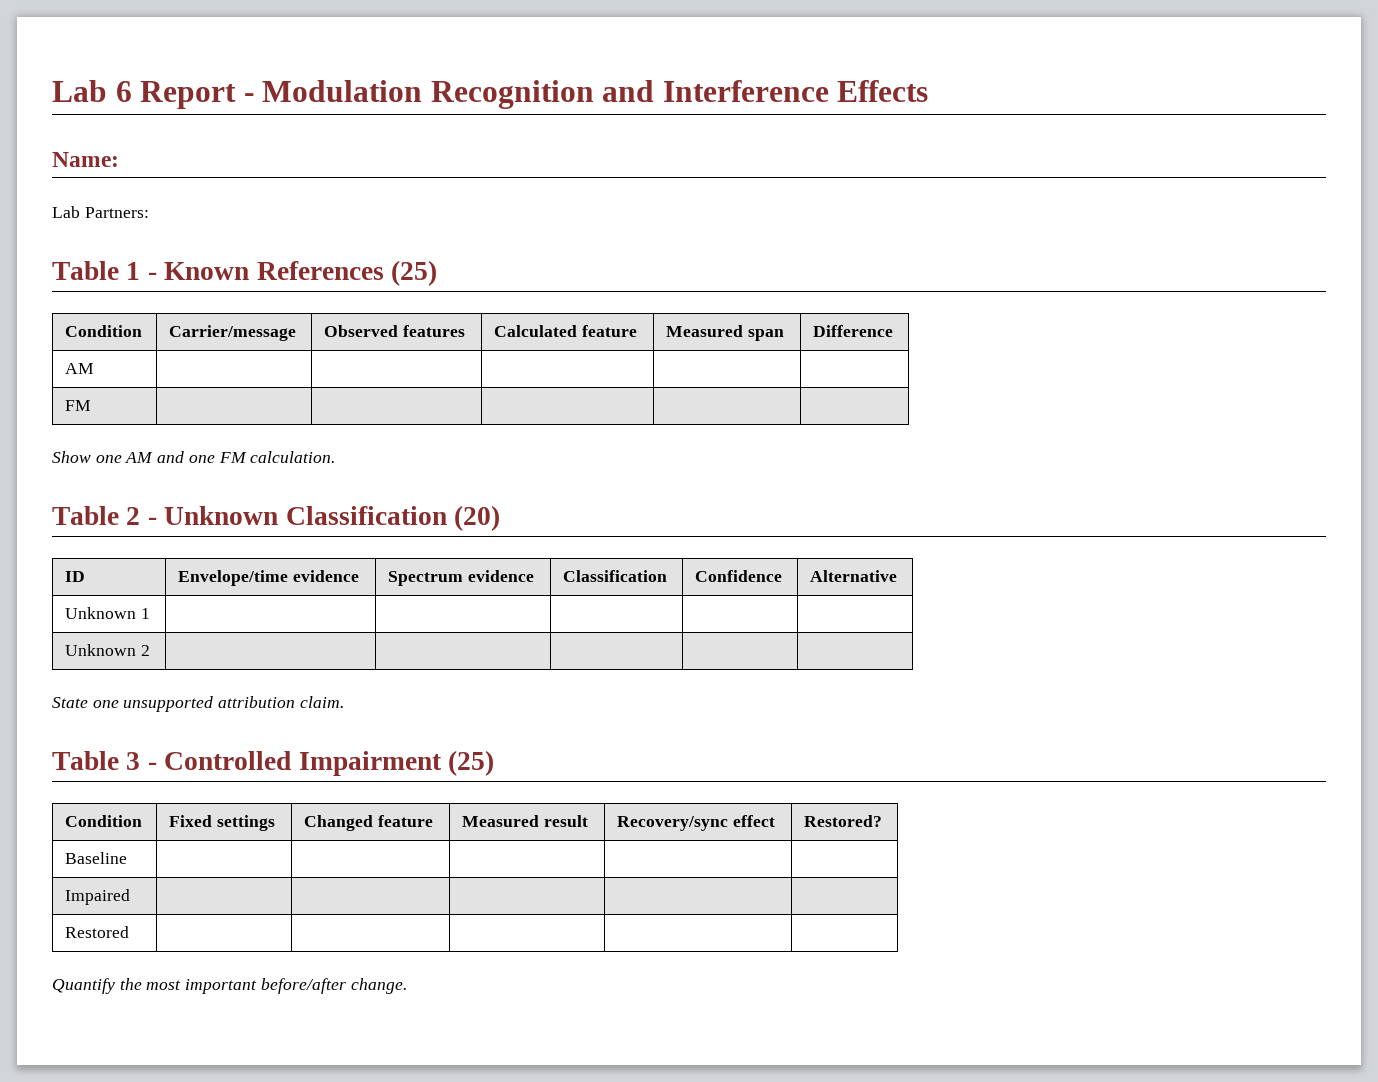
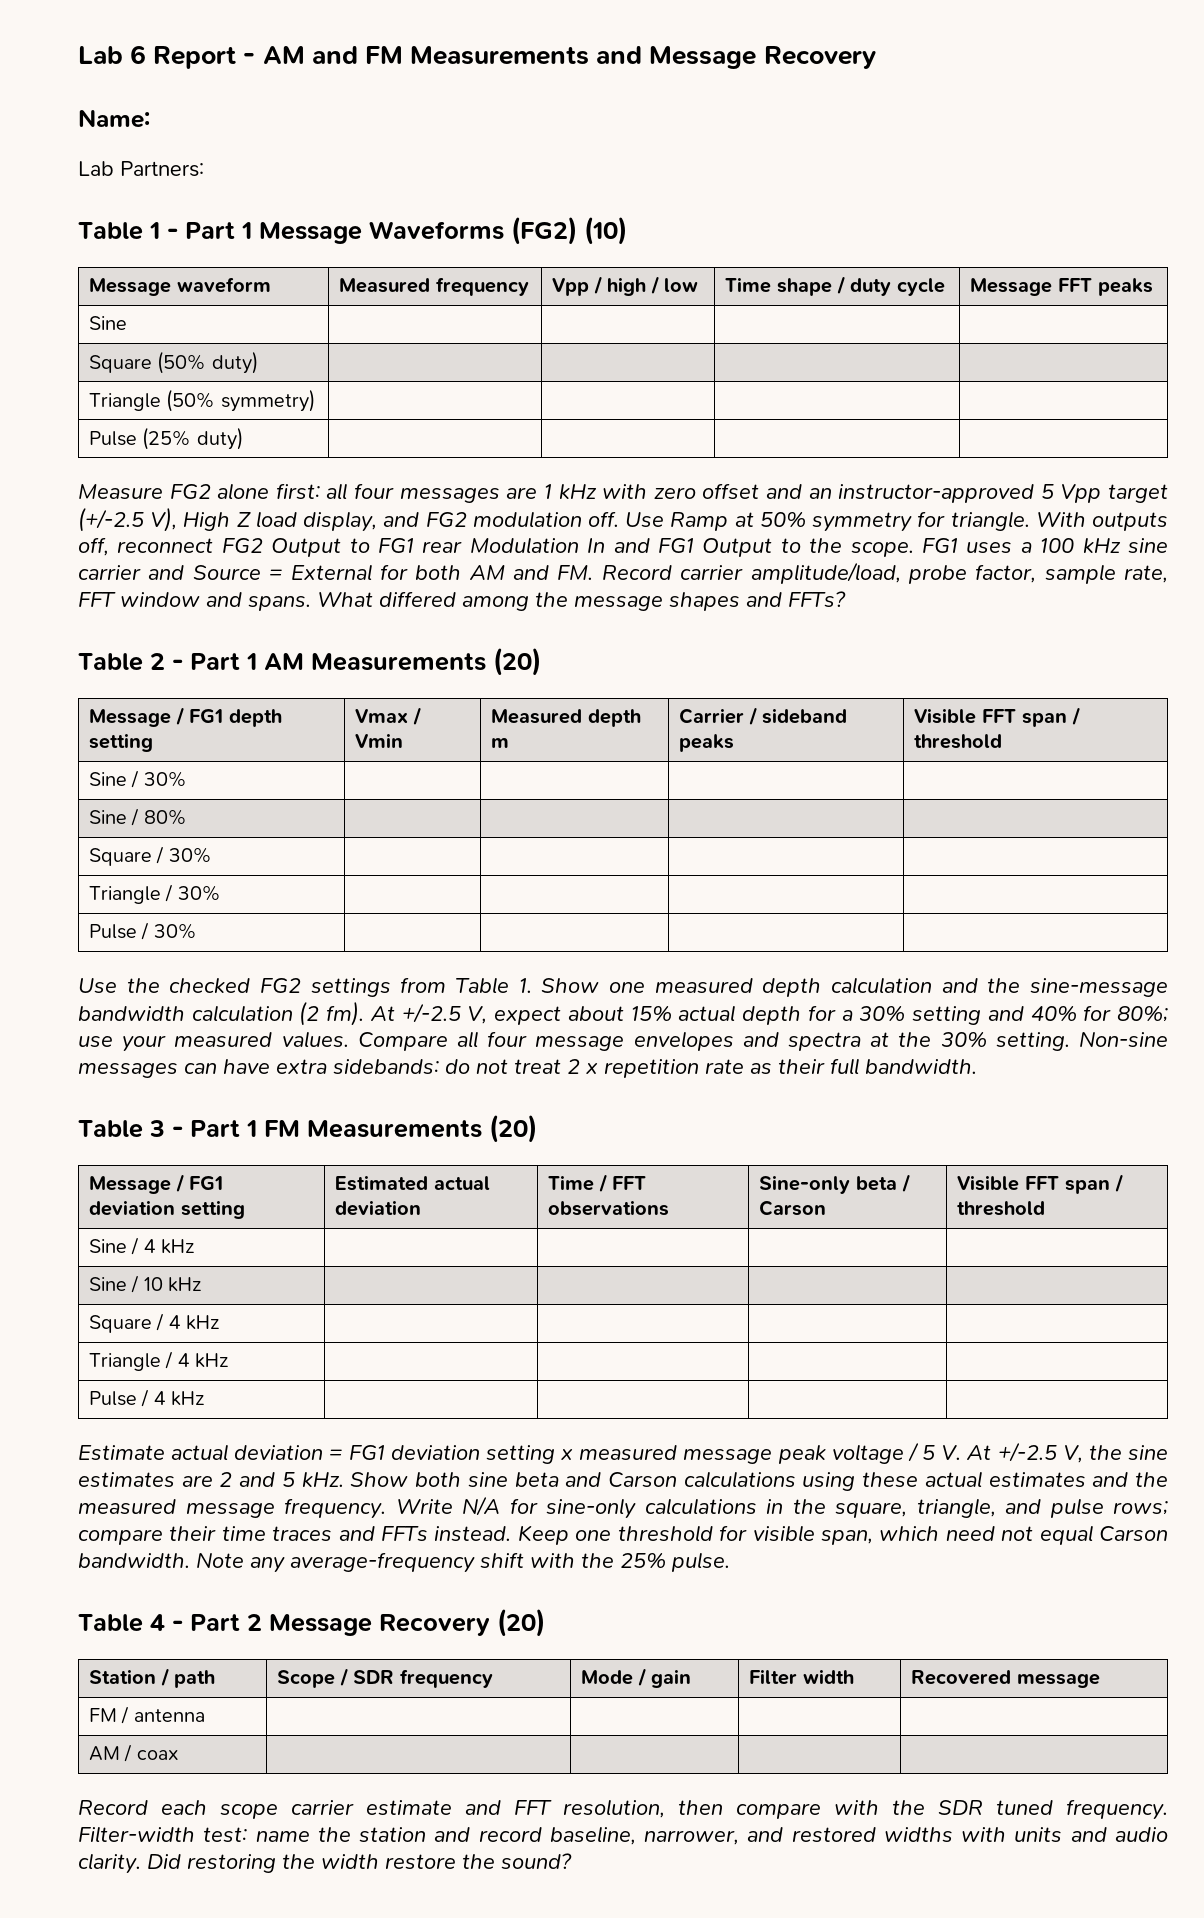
[262,80,929,109] Modulation Recognition and Interference Effects -> [262,46,876,69] AM and FM Measurements and Message Recovery
[164,260,438,286] [65,325,143,337] [169,325,297,341] [324,325,466,337] [494,325,638,337] [666,325,785,341] [813,325,894,337] [65,363,95,374] [65,400,92,411] [52,451,336,463] [52,505,501,531] [65,571,86,582] [178,570,360,586] [388,570,535,586] [563,570,668,582] [695,570,783,582] [810,570,898,582] [65,607,151,619] [65,644,151,656] [52,696,344,712] [52,750,495,776] [65,815,143,827] [169,815,276,831] [304,815,434,831] [462,815,589,827] [617,815,776,831] [804,815,883,827] [65,852,128,864] [65,889,131,905] [65,926,130,938] [52,978,407,994] Known References (25) // Condition | Carrier/message | Observed features | Calculated feature | Measured span | Difference // AM | | | | | // FM | | | | | // Show one AM and one FM calculation. // Table 2 - Unknown Classification (20) // ID | Envelope/time evidence | Spectrum evidence | Classification | Confidence | Alternative // Unknown 1 | | | | | // Unknown 2 | | | | | // State one unsupported attribution claim. // Table 3 - Controlled Impairment (25) // Condition | Fixed settings | Changed feature | Measured result | Recovery/sync effect | Restored? // Baseline | | | | | // Impaired | | | | | // Restored | | | | | // Quantify the most important before/after change. -> [185,216,627,245] [88,277,271,296] [338,277,529,296] [551,276,698,296] [724,276,945,296] [969,278,1153,296] [88,316,127,330] [88,351,258,374] [88,389,315,412] [88,427,243,450] [78,483,1168,503] [78,507,1168,532] [78,537,1168,557] [78,562,1168,584] [78,591,846,611] [78,647,541,676] [88,707,282,727] [88,733,153,752] [354,707,422,726] [354,733,403,748] [490,709,641,727] [490,738,509,748] [678,707,847,726] [678,734,734,752] [913,707,1081,727] [913,734,1002,749] [88,770,187,788] [88,808,187,826] [88,846,212,866] [88,884,221,904] [88,922,197,940] [78,977,1168,997] [78,1001,1168,1026] [78,1031,1169,1052] [78,1058,977,1078] [78,1114,537,1143] [88,1174,223,1194] [88,1200,245,1219] [334,1175,490,1191] [334,1200,421,1216] [547,1174,646,1193] [547,1200,669,1216] [758,1174,911,1194] [758,1200,826,1216] [956,1174,1124,1194] [956,1201,1045,1216] [88,1237,195,1255] [88,1275,202,1293] [88,1313,220,1333] [88,1351,229,1371] [88,1389,205,1407] [78,1442,1168,1464] [78,1471,1168,1491] [78,1496,1168,1519] [78,1525,1168,1545] [78,1552,730,1573] [78,1608,545,1637] [88,1668,215,1688] [276,1668,493,1688] [580,1668,691,1688] [748,1669,854,1685] [910,1670,1100,1688] [88,1706,205,1724] [88,1744,179,1762] [78,1799,1168,1820] [78,1826,1168,1845] [78,1853,572,1874] Part 1 Message Waveforms (FG2) (10) // Message waveform | Measured frequency | Vpp / high / low | Time shape / duty cycle | Message FFT peaks // Sine | | | | // Square (50% duty) | | | | // Triangle (50% symmetry) | | | | // Pulse (25% duty) | | | | // Measure FG2 alone first: all four messages are 1 kHz with zero offset and an instructor-approved 5 Vpp target (+/-2.5 V), High Z load display, and FG2 modulation off. Use Ramp at 50% symmetry for triangle. With outputs off, reconnect FG2 Output to FG1 rear Modulation In and FG1 Output to the scope. FG1 uses a 100 kHz sine carrier and Source = External for both AM and FM. Record carrier amplitude/load, probe factor, sample rate, FFT window and spans. What differed among the message shapes and FFTs? // Table 2 - Part 1 AM Measurements (20) // Message / FG1 depth setting | Vmax / Vmin | Measured depth m | Carrier / sideband peaks | Visible FFT span / threshold // Sine / 30% | | | | // Sine / 80% | | | | // Square / 30% | | | | // Triangle / 30% | | | | // Pulse / 30% | | | | // Use the checked FG2 settings from Table 1. Show one measured depth calculation and the sine-message bandwidth calculation (2 fm). At +/-2.5 V, expect about 15% actual depth for a 30% setting and 40% for 80%; use your measured values. Compare all four message envelopes and spectra at the 30% setting. Non-sine messages can have extra sidebands: do not treat 2 x repetition rate as their full bandwidth. // Table 3 - Part 1 FM Measurements (20) // Message / FG1 deviation setting | Estimated actual deviation | Time / FFT observations | Sine-only beta / Carson | Visible FFT span / threshold // Sine / 4 kHz | | | | // Sine / 10 kHz | | | | // Square / 4 kHz | | | | // Triangle / 4 kHz | | | | // Pulse / 4 kHz | | | | // Estimate actual deviation = FG1 deviation setting x measured message peak voltage / 5 V. At +/-2.5 V, the sine estimates are 2 and 5 kHz. Show both sine beta and Carson calculations using these actual estimates and the measured message frequency. Write N/A for sine-only calculations in the square, triangle, and pulse rows; compare their time traces and FFTs instead. Keep one threshold for visible span, which need not equal Carson bandwidth. Note any average-frequency shift with the 25% pulse. // Table 4 - Part 2 Message Recovery (20) // Station / path | Scope / SDR frequency | Mode / gain | Filter width | Recovered message // FM / antenna | | | | // AM / coax | | | | // Record each scope carrier estimate and FFT resolution, then compare with the SDR tuned frequency. Filter-width test: name the station and record baseline, narrower, and restored widths with units and audio clarity. Did restoring the width restore the sound?

